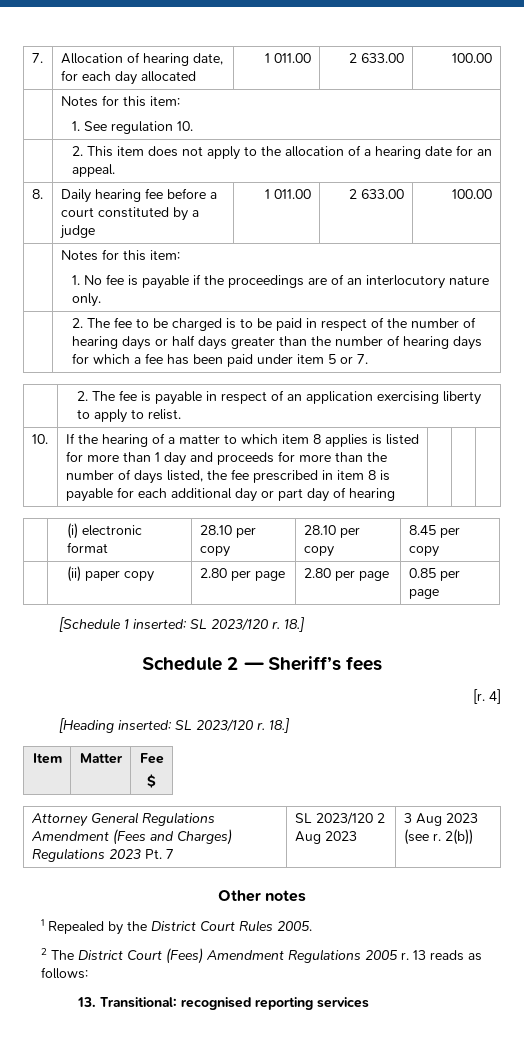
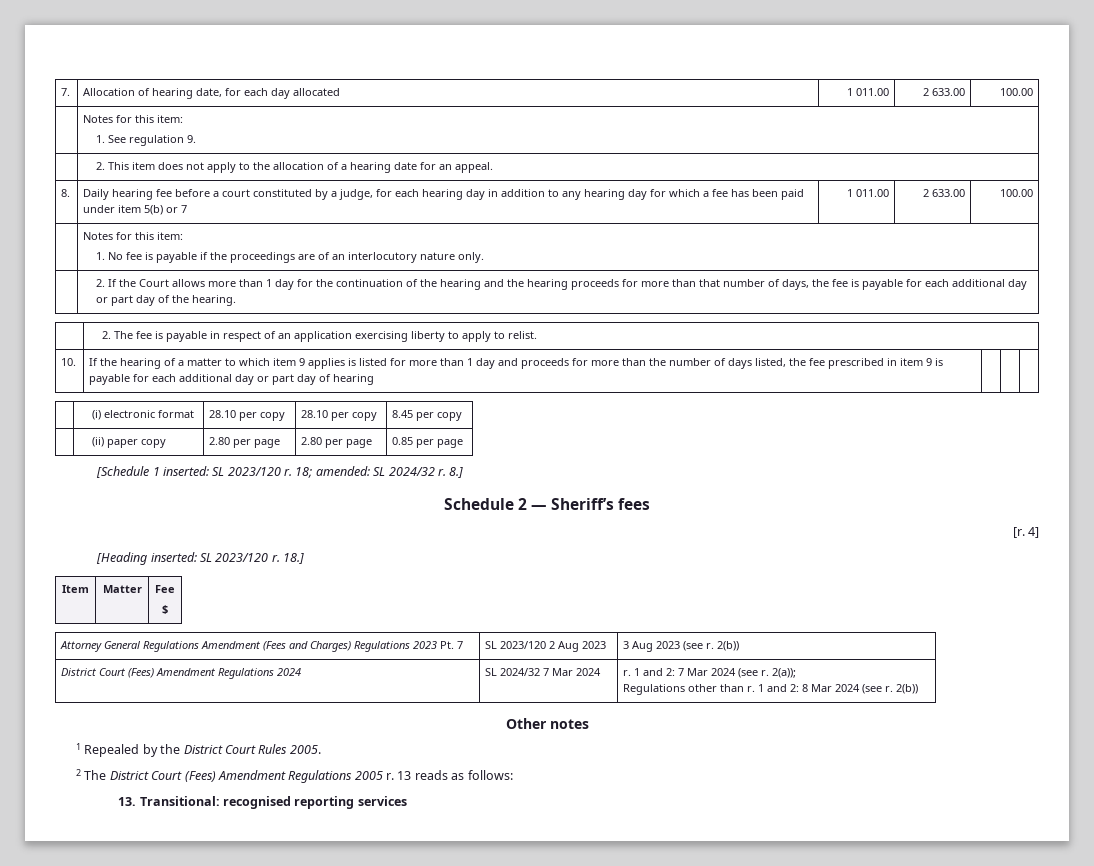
[176,121,193,131] 10. -> [186,135,196,143] 9.
[59,225,95,239] judge -> [339,189,805,200] [83,205,188,215] judge, for each hearing day in addition to any hearing day for which a fee has been paid under item 5(b) or 7
[86,317,476,331] [71,335,482,350] [71,353,368,367] The fee to be charged is to be paid in respect of the number of hearing days or half days greater than the number of hearing days for which a fee has been paid under item 5 or 7. -> [107,279,1027,290] [95,295,236,306] If the Court allows more than 1 day for the continuation of the hearing and the hearing proceeds for more than that number of days, the fee is payable for each additional day or part day of the hearing.
[312,434,321,444] 8 -> [299,358,306,366] 9
[367,470,376,480] 8 -> [926,358,933,366] 9
[284,617,306,632] 18.] -> [295,466,464,478] 18; amended: SL 2024/32 r. 8.]
(473, 837) none -> [61,668,302,679] [485,668,602,676] [623,668,797,678] [623,684,919,695] // District Court (Fees) Amendment Regulations 2024 | SL 2024/32 7 Mar 2024 | r. 1 and 2: 7 Mar 2024 (see r. 2(a)); // Regulations other than r. 1 and 2: 8 Mar 2024 (see r. 2(b))

